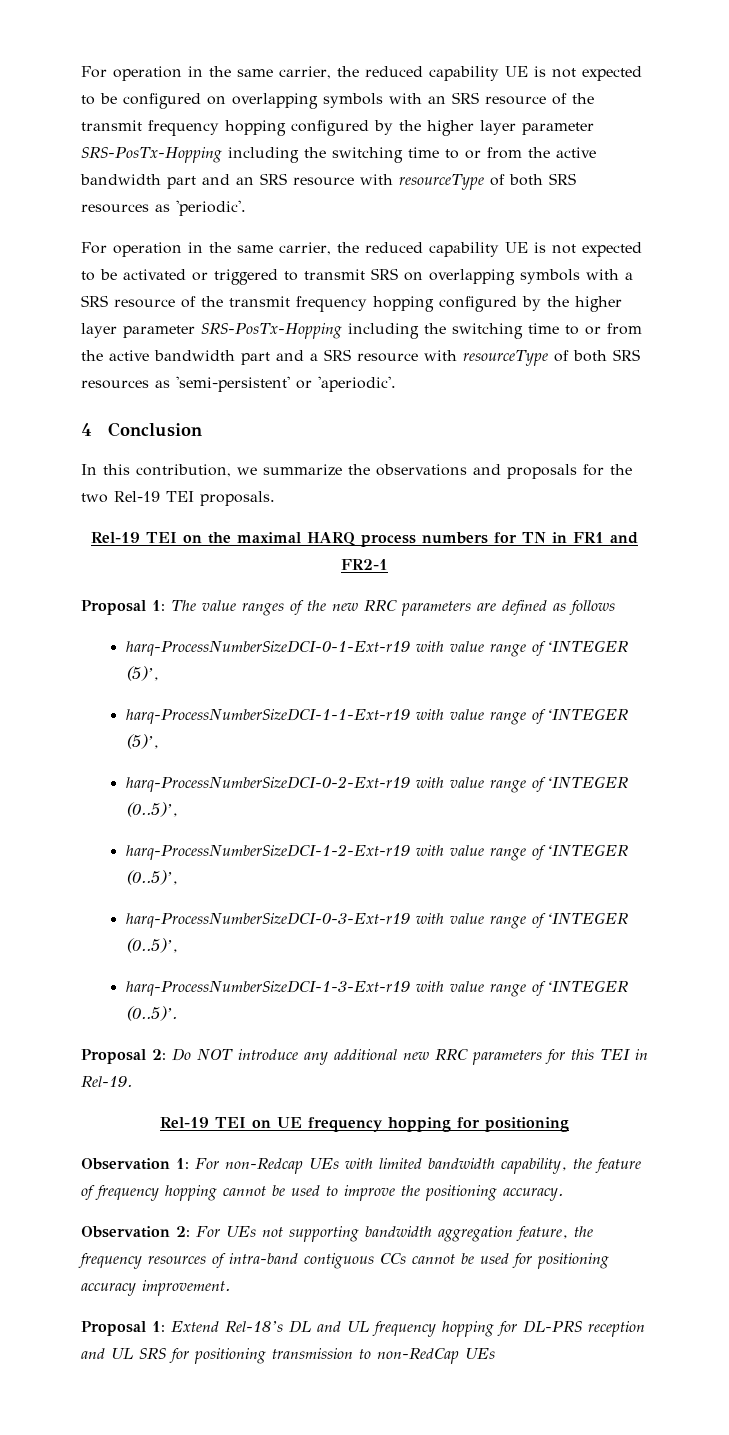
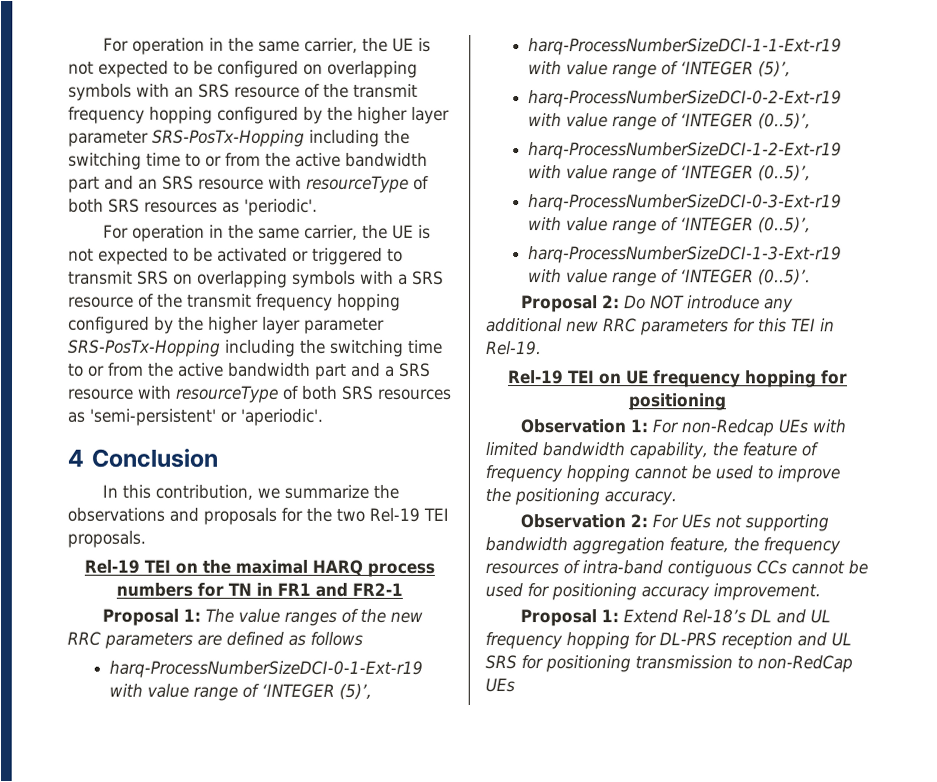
[81,66,499,81] For operation in the same carrier, the reduced capability -> [103,37,389,55] For operation in the same carrier, the
[365,242,499,257] reduced capability -> (389, 231) none

